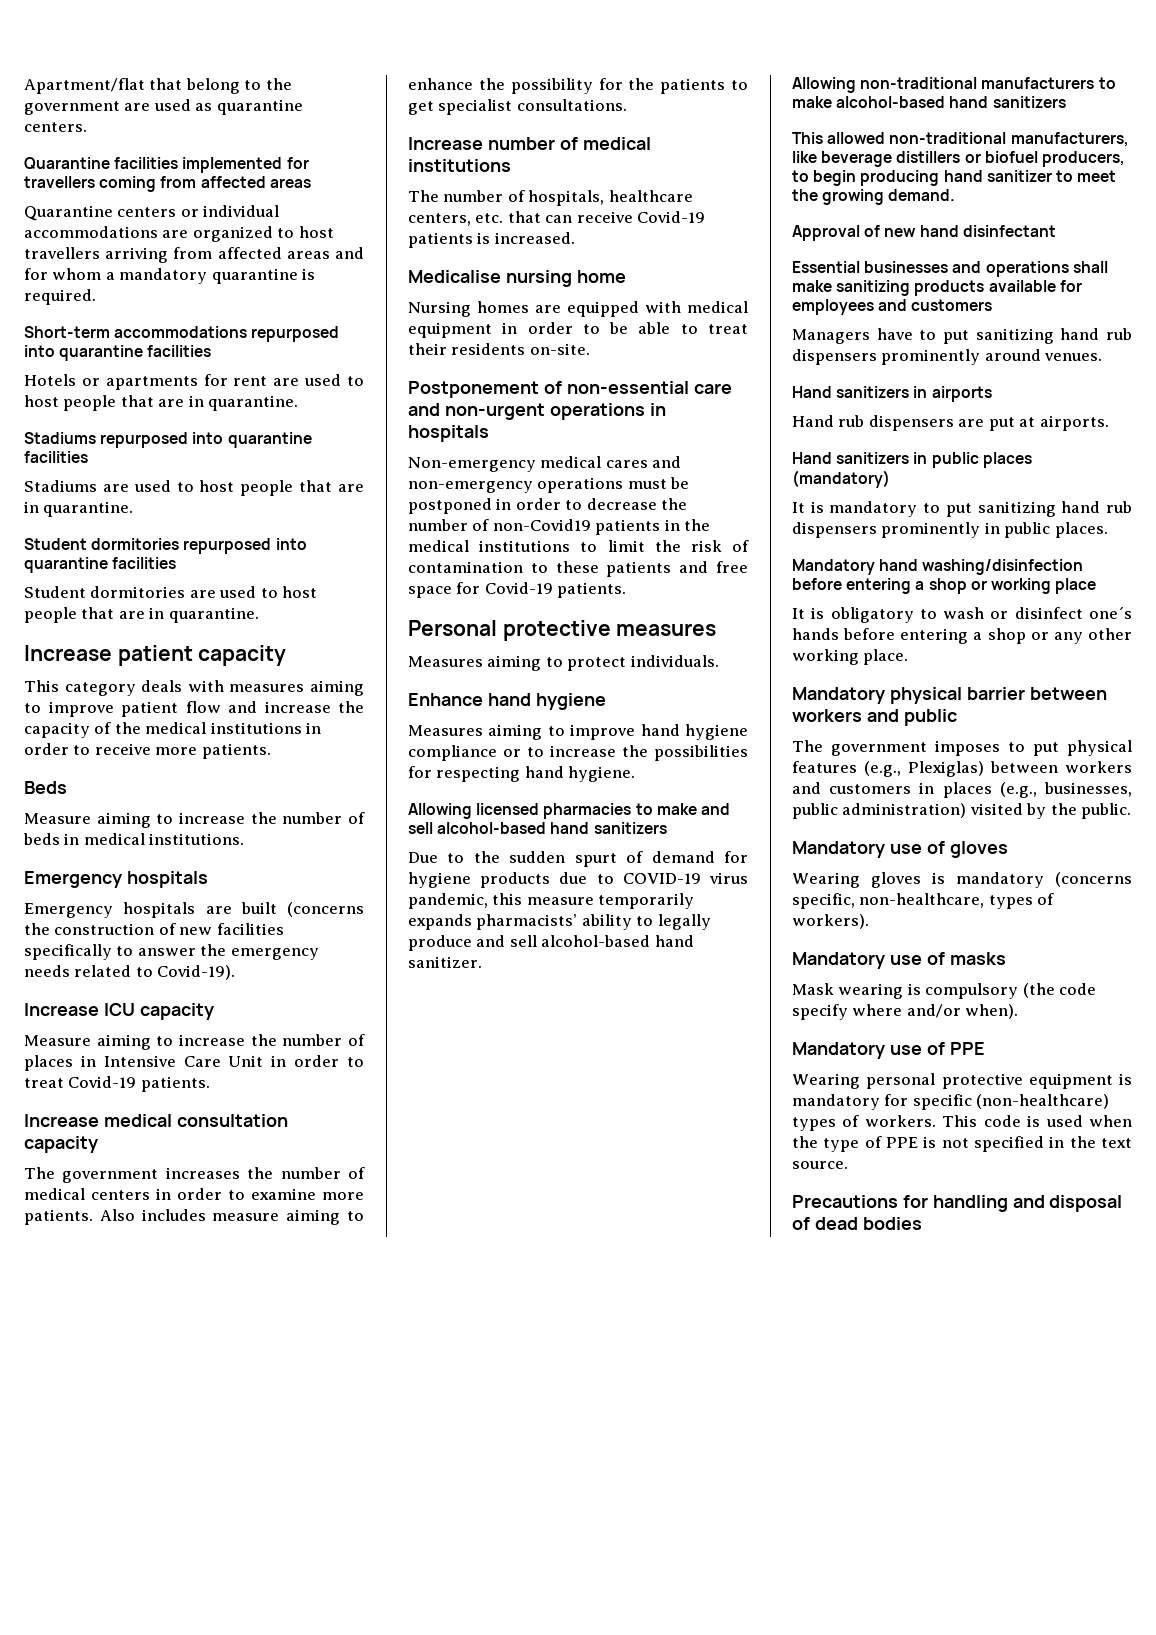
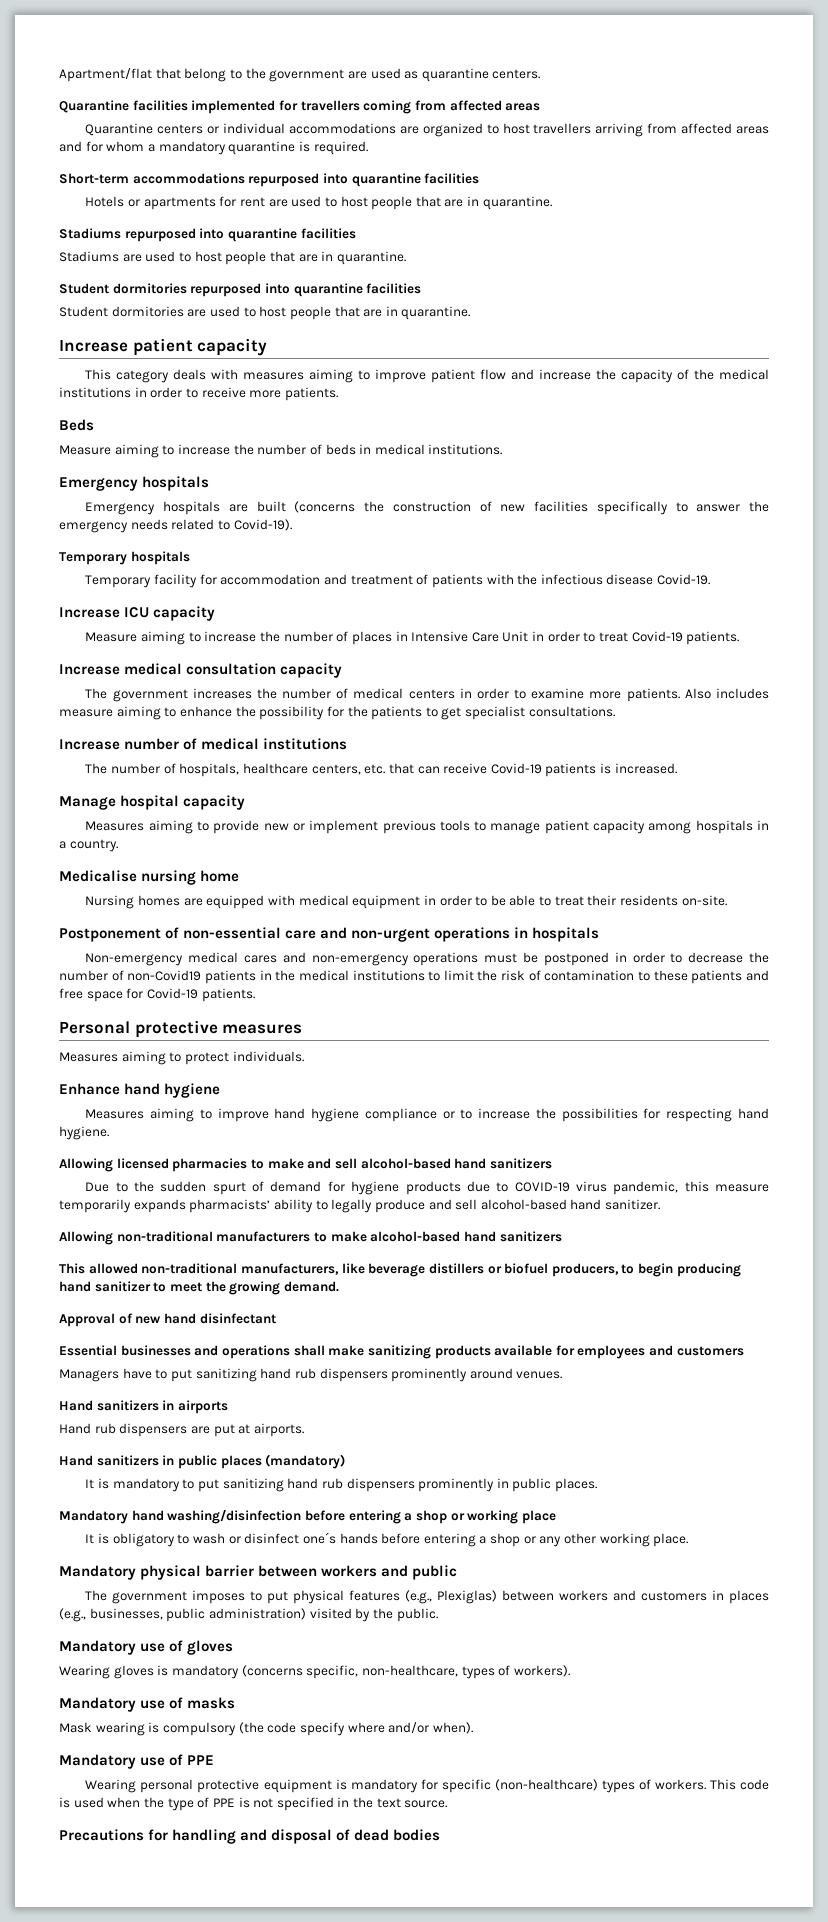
(236, 972) none -> [59,551,190,565] [85,574,711,588] // Temporary hospitals // Temporary facility for accommodation and treatment of patients with the infectious disease Covid-19.
(575, 238) none -> [59,795,246,810] [85,820,769,834] [59,839,118,852] // Manage hospital capacity // Measures aiming to provide new or implement previous tools to manage patient capacity among hospitals in a country.

